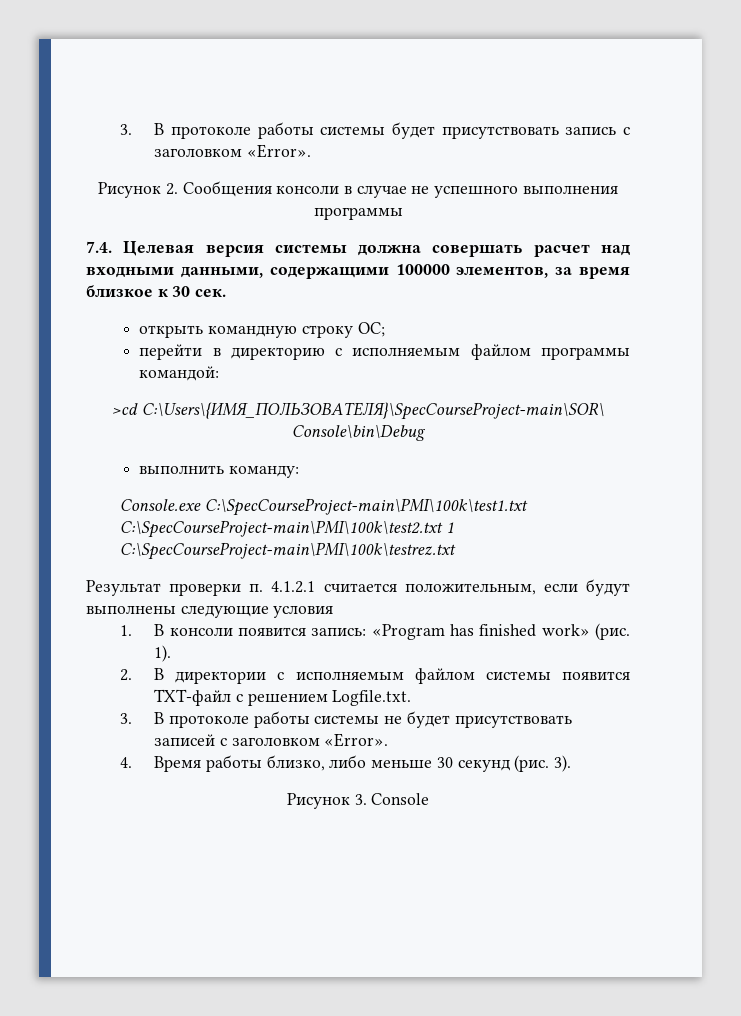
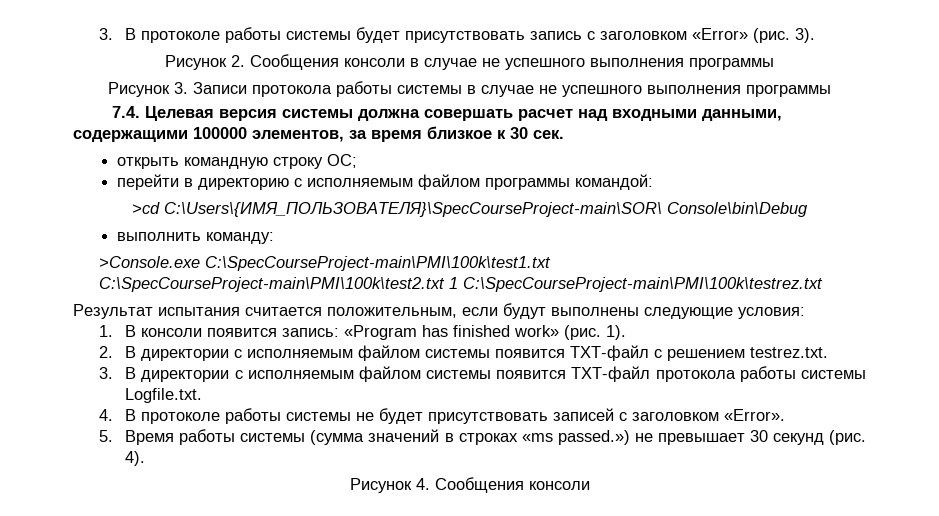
[246,144,311,158] «Error». -> [692,28,816,43] «Error» (рис. 3).
(403, 213) none -> [108,81,831,97] // Рисунок 3. Записи протокола работы системы в случае не успешного выполнения программы
[120,499,202,511] Console.exe -> [99,256,201,268] >Console.exe
[169,581,316,596] проверки п. 4.1.2.1 -> [158,307,240,316] испытания
[273,605,334,618] условия -> [738,307,805,319] условия:
(328, 699) none -> [750,347,829,358] [99,366,866,382] testrez.txt. // 3. В директории с исполняемым файлом системы появится TXT-файл протокола работы системы
[120,713,133,724] 3. -> [99,409,114,421] 4.
[120,757,133,768] 4. -> [99,430,114,442] 5.
[266,755,433,771] близко, либо меньше -> [240,429,745,445] системы (сумма значений в строках «ms passed.») не превышает
[553,755,571,772] [286,793,430,809] 3). // Рисунок 3. Console -> [125,451,146,466] [349,477,590,493] 4). // Рисунок 4. Сообщения консоли

